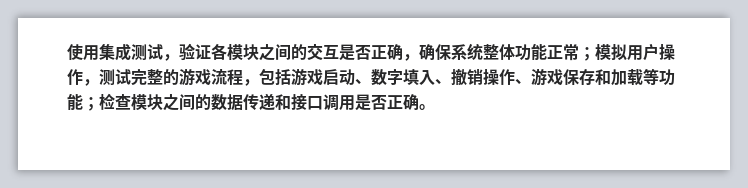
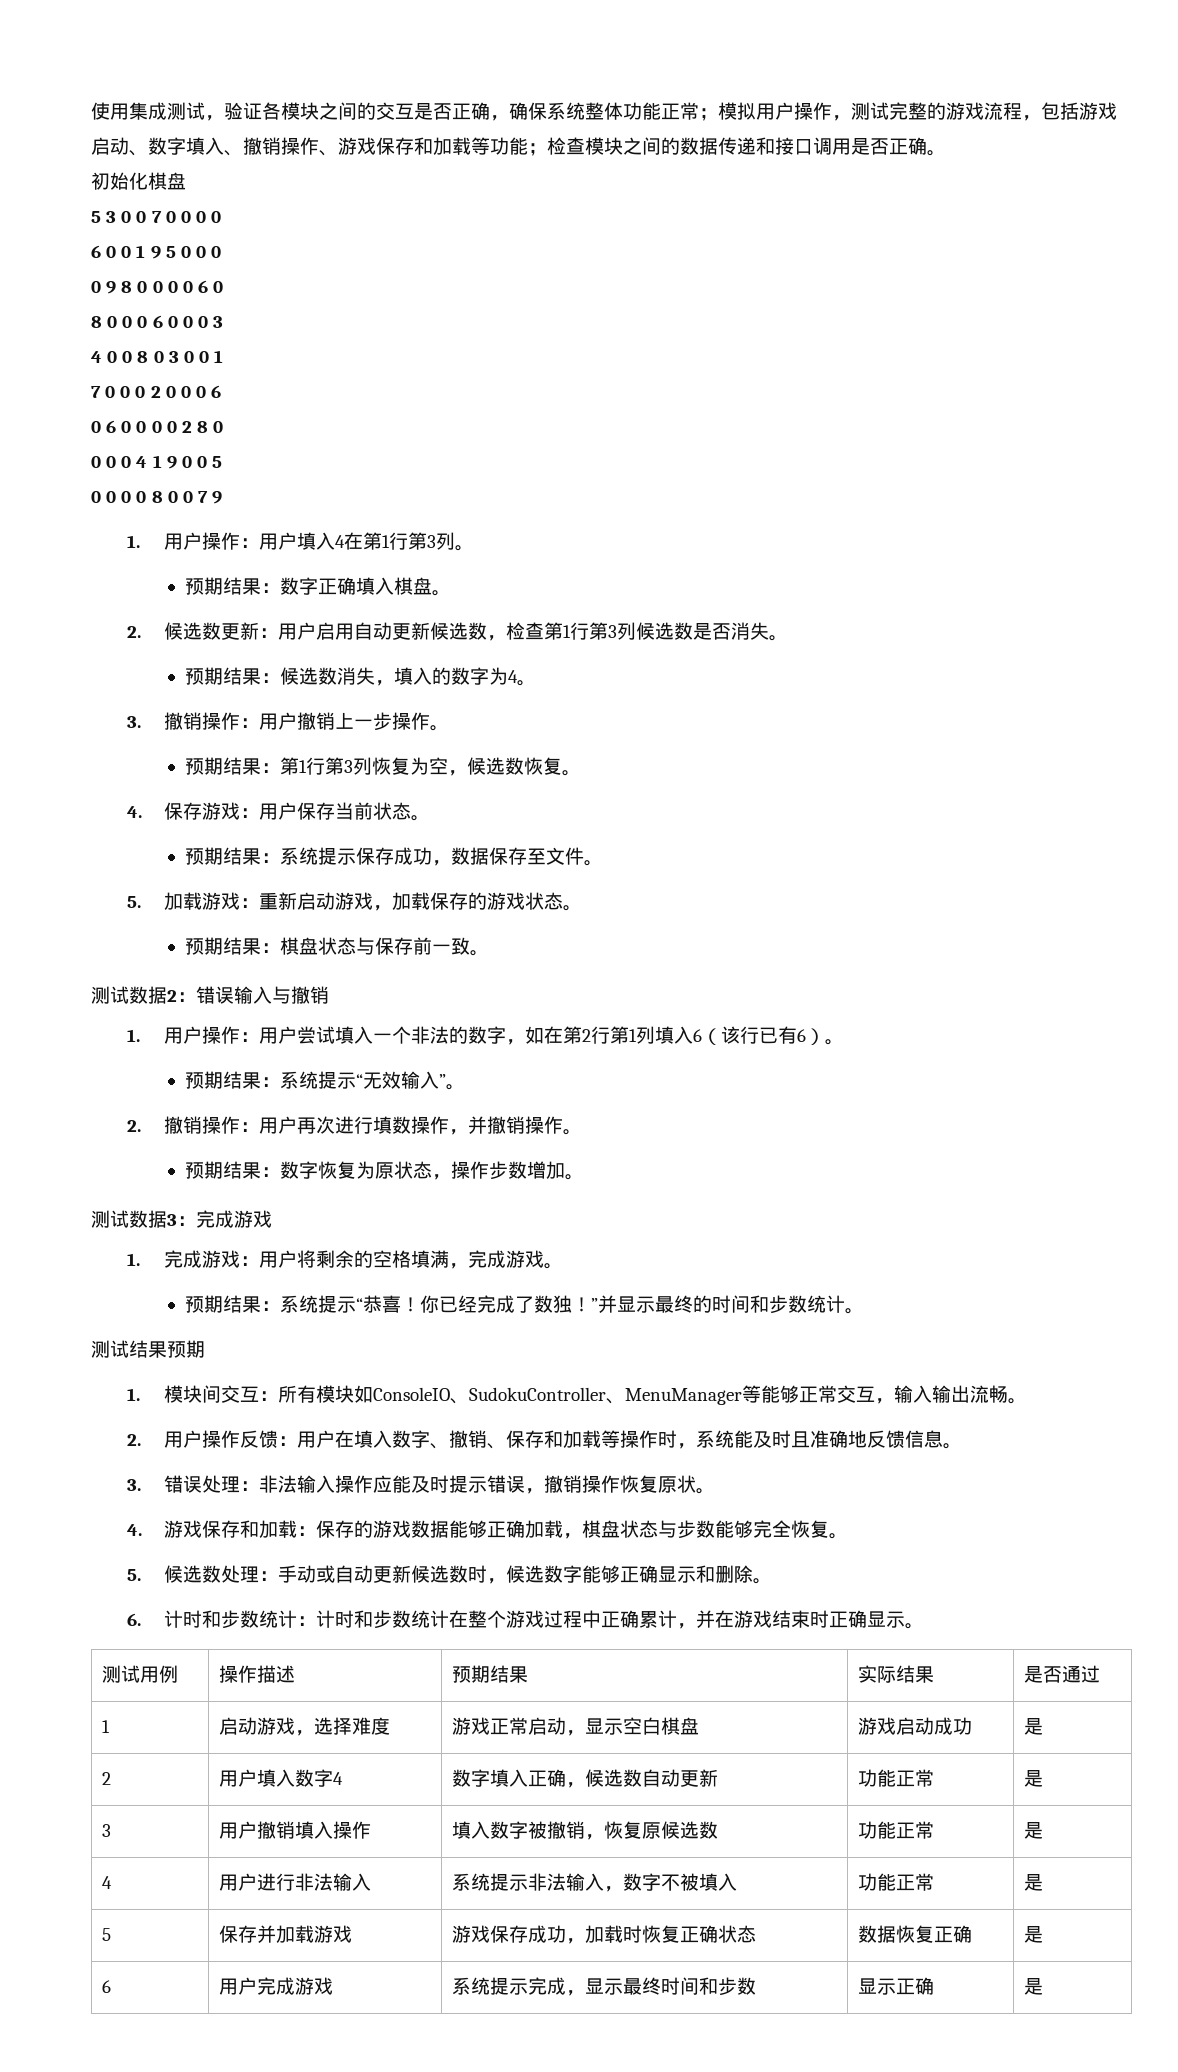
(435, 107) none -> [91,172,186,190] [91,211,222,223] [91,245,222,259] [91,280,224,294] [91,315,224,328] [91,350,224,363] [91,385,222,398] [91,420,224,433] [91,455,223,469] [91,491,223,504] [127,532,474,551] [184,577,451,596] [127,622,788,641] [184,667,536,686] [127,712,449,731] [184,757,581,776] [127,802,430,821] [184,847,603,866] [127,892,582,911] [184,937,489,956] [91,986,329,1004] [127,1026,844,1045] [184,1071,465,1090] [127,1116,582,1135] [184,1161,584,1180] [91,1210,272,1228] [127,1250,563,1269] [184,1295,864,1314] [91,1340,205,1358] [127,1385,1027,1405] [127,1430,962,1449] [127,1475,715,1494] [127,1520,848,1539] [127,1565,772,1584] [127,1610,924,1629] [102,1665,179,1683] [219,1665,296,1683] [452,1665,529,1683] [858,1665,935,1683] [1024,1665,1101,1683] [102,1720,111,1733] [219,1717,391,1736] [452,1717,700,1736] [858,1717,973,1735] [1024,1718,1044,1735] [102,1772,112,1785] [219,1769,344,1787] [452,1769,719,1788] [858,1769,935,1787] [1024,1770,1044,1787] [102,1824,112,1837] [219,1821,372,1839] [452,1821,719,1840] [858,1821,935,1839] [1024,1822,1044,1839] [102,1876,113,1889] [219,1873,372,1891] [452,1873,738,1892] [858,1873,935,1891] [1024,1874,1044,1891] [102,1928,112,1941] [219,1925,353,1943] [452,1925,757,1944] [858,1925,973,1943] [1024,1926,1044,1943] [102,1980,112,1993] [219,1977,334,1995] [452,1977,757,1996] [858,1977,935,1995] [1024,1978,1044,1995] // 初始化棋盘 // 5 3 0 0 7 0 0 0 0 // 6 0 0 1 9 5 0 0 0 // 0 9 8 0 0 0 0 6 0 // 8 0 0 0 6 0 0 0 3 // 4 0 0 8 0 3 0 0 1 // 7 0 0 0 2 0 0 0 6 // 0 6 0 0 0 0 2 8 0 // 0 0 0 4 1 9 0 0 5 // 0 0 0 0 8 0 0 7 9 // 1.用户操作：用户填入4在第1行第3列。 // 预期结果：数字正确填入棋盘。 // 2.候选数更新：用户启用自动更新候选数，检查第1行第3列候选数是否消失。 // 预期结果：候选数消失，填入的数字为4。 // 3.撤销操作：用户撤销上一步操作。 // 预期结果：第1行第3列恢复为空，候选数恢复。 // 4.保存游戏：用户保存当前状态。 // 预期结果：系统提示保存成功，数据保存至文件。 // 5.加载游戏：重新启动游戏，加载保存的游戏状态。 // 预期结果：棋盘状态与保存前一致。 // 测试数据2：错误输入与撤销 // 1.用户操作：用户尝试填入一个非法的数字，如在第2行第1列填入6（该行已有6）。 // 预期结果：系统提示“无效输入”。 // 2.撤销操作：用户再次进行填数操作，并撤销操作。 // 预期结果：数字恢复为原状态，操作步数增加。 // 测试数据3：完成游戏 // 1.完成游戏：用户将剩余的空格填满，完成游戏。 // 预期结果：系统提示“恭喜！你已经完成了数独！”并显示最终的时间和步数统计。 // 测试结果预期 // 1.模块间交互：所有模块如ConsoleIO、SudokuController、MenuManager等能够正常交互，输入输出流畅。 // 2.用户操作反馈：用户在填入数字、撤销、保存和加载等操作时，系统能及时且准确地反馈信息。 // 3.错误处理：非法输入操作应能及时提示错误，撤销操作恢复原状。 // 4.游戏保存和加载：保存的游戏数据能够正确加载，棋盘状态与步数能够完全恢复。 // 5.候选数处理：手动或自动更新候选数时，候选数字能够正确显示和删除。 // 6.计时和步数统计：计时和步数统计在整个游戏过程中正确累计，并在游戏结束时正确显示。 // 测试用例 | 操作描述 | 预期结果 | 实际结果 | 是否通过 // 1 | 启动游戏，选择难度 | 游戏正常启动，显示空白棋盘 | 游戏启动成功 | 是 // 2 | 用户填入数字4 | 数字填入正确，候选数自动更新 | 功能正常 | 是 // 3 | 用户撤销填入操作 | 填入数字被撤销，恢复原候选数 | 功能正常 | 是 // 4 | 用户进行非法输入 | 系统提示非法输入，数字不被填入 | 功能正常 | 是 // 5 | 保存并加载游戏 | 游戏保存成功，加载时恢复正确状态 | 数据恢复正确 | 是 // 6 | 用户完成游戏 | 系统提示完成，显示最终时间和步数 | 显示正确 | 是

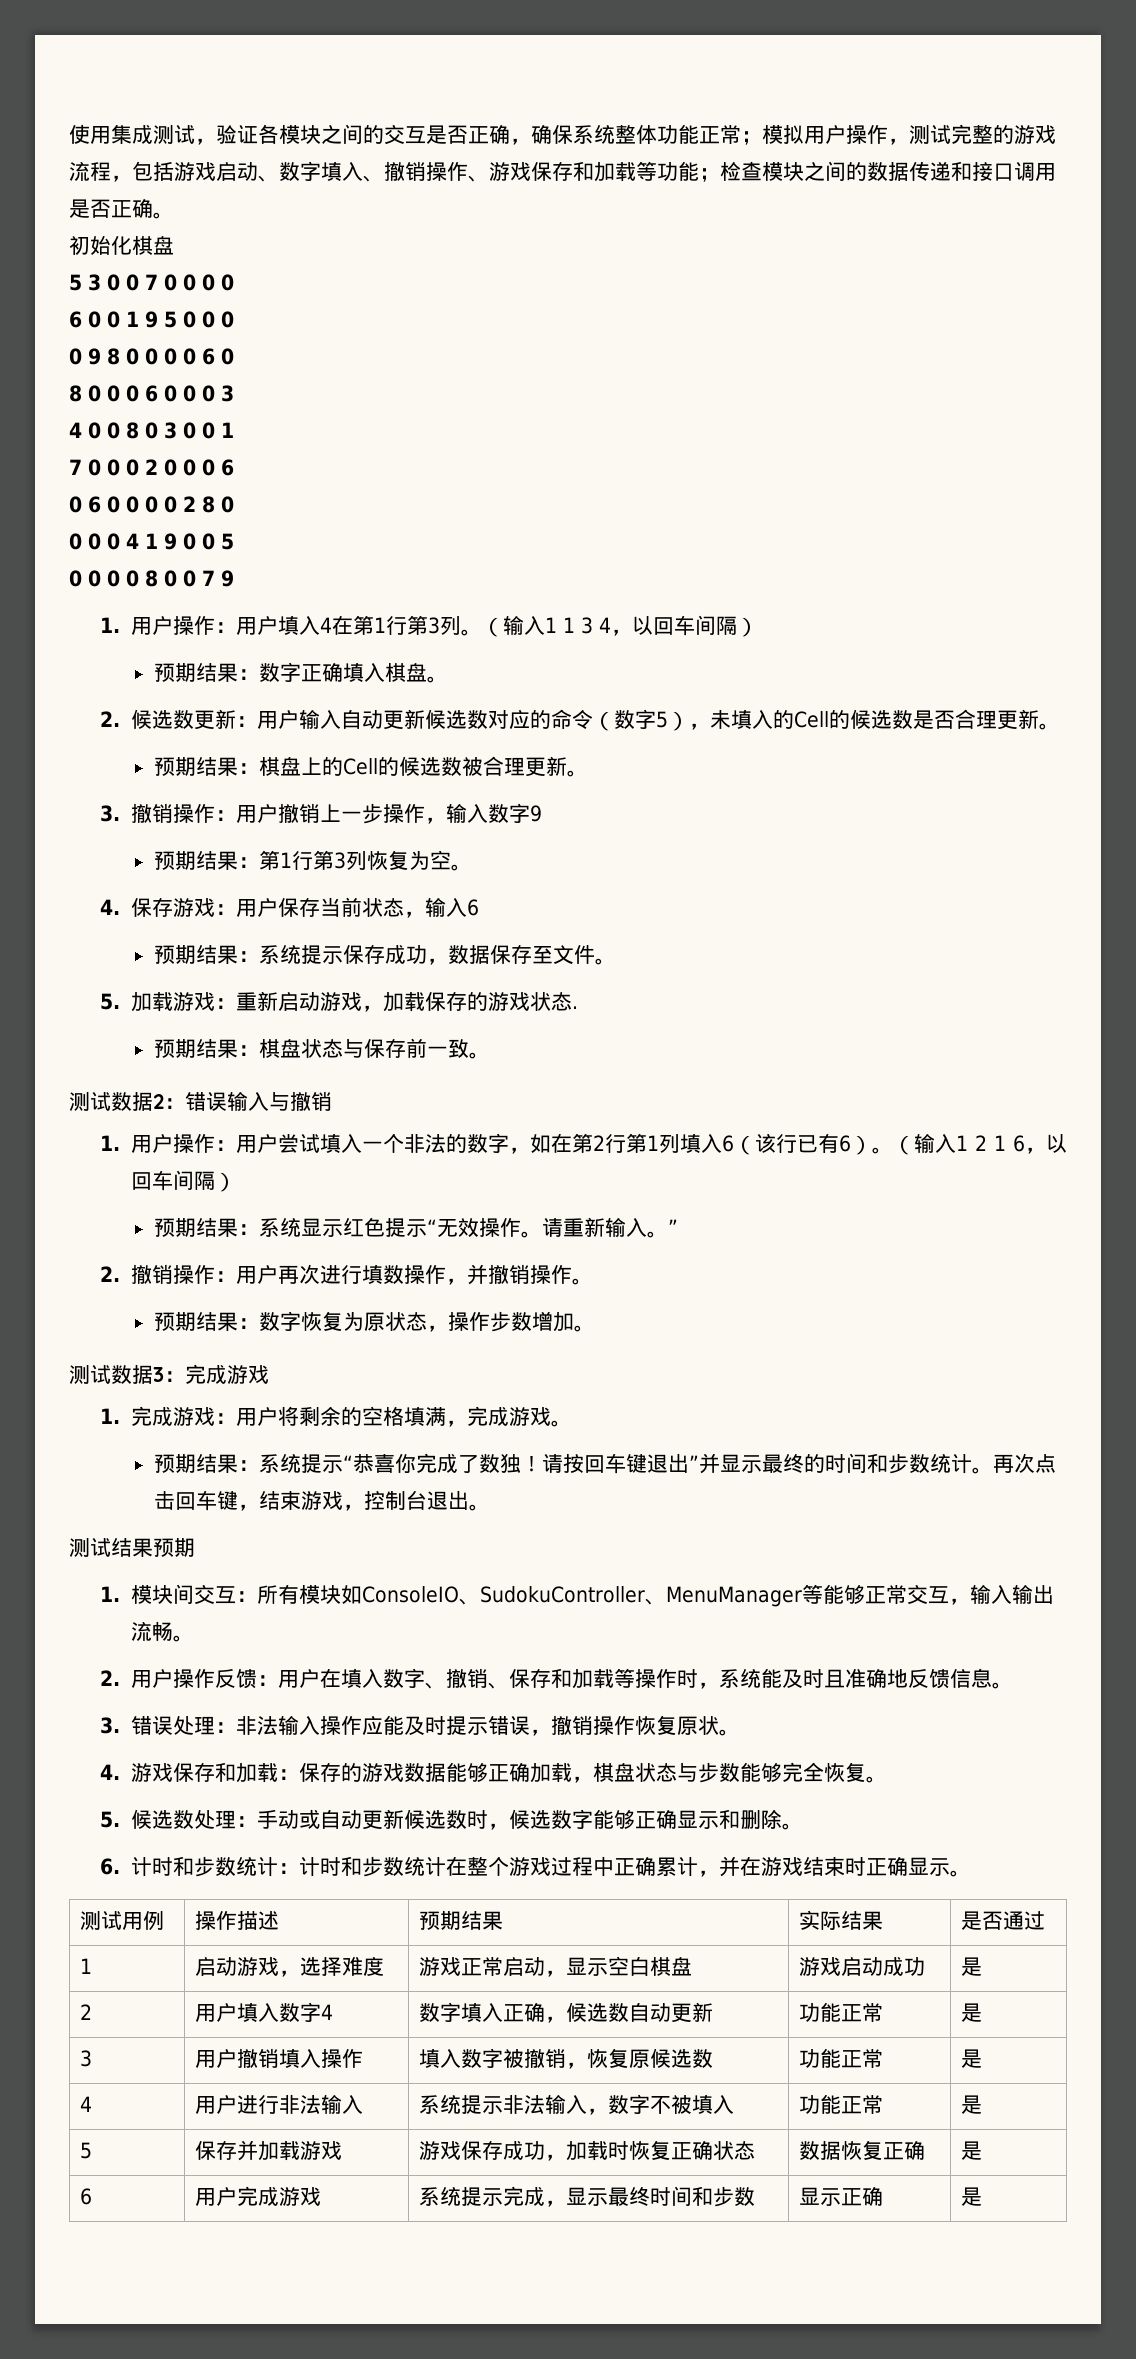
(474, 548) none -> [482,615,759,637] （输入1 1 3 4，以回车间隔）
[315,622,636,641] 启用自动更新候选数，检查第1行第3列 -> [299,709,851,731] 输入自动更新候选数对应的命令（数字5），未填入的Cell的
[730,622,788,641] [184,667,518,686] 消失。 // 预期结果：候选数消失，填入的数字为4 -> [955,709,1061,730] [153,756,567,777] 合理更新。 // 预期结果：棋盘上的Cell的候选数被合理更新
[429,725,449,731] 。 -> [425,803,543,824] ，输入数字9
[447,757,562,776] ，候选数恢复 -> (451, 860) none
[410,815,430,821] 。 -> [404,897,480,918] ，输入6
[562,905,582,911] 。 -> [572,1006,579,1009] .
[184,1071,318,1089] // 预期结果：系统 -> [893,1133,1067,1155] [131,1170,237,1192] [153,1217,385,1237] （输入1 2 1 6，以回车间隔） // 预期结果：系统显示红色
[400,1071,465,1090] 输入”。 -> [478,1217,678,1238] 操作。请重新输入。”
[400,1295,477,1313] ！你已经 -> [394,1454,416,1473] 你
(591, 1304) none -> [541,1453,689,1474] 请按回车键退出
(864, 1311) none -> [992,1453,1056,1473] [153,1490,490,1511] 再次点击回车键，结束游戏，控制台退出。

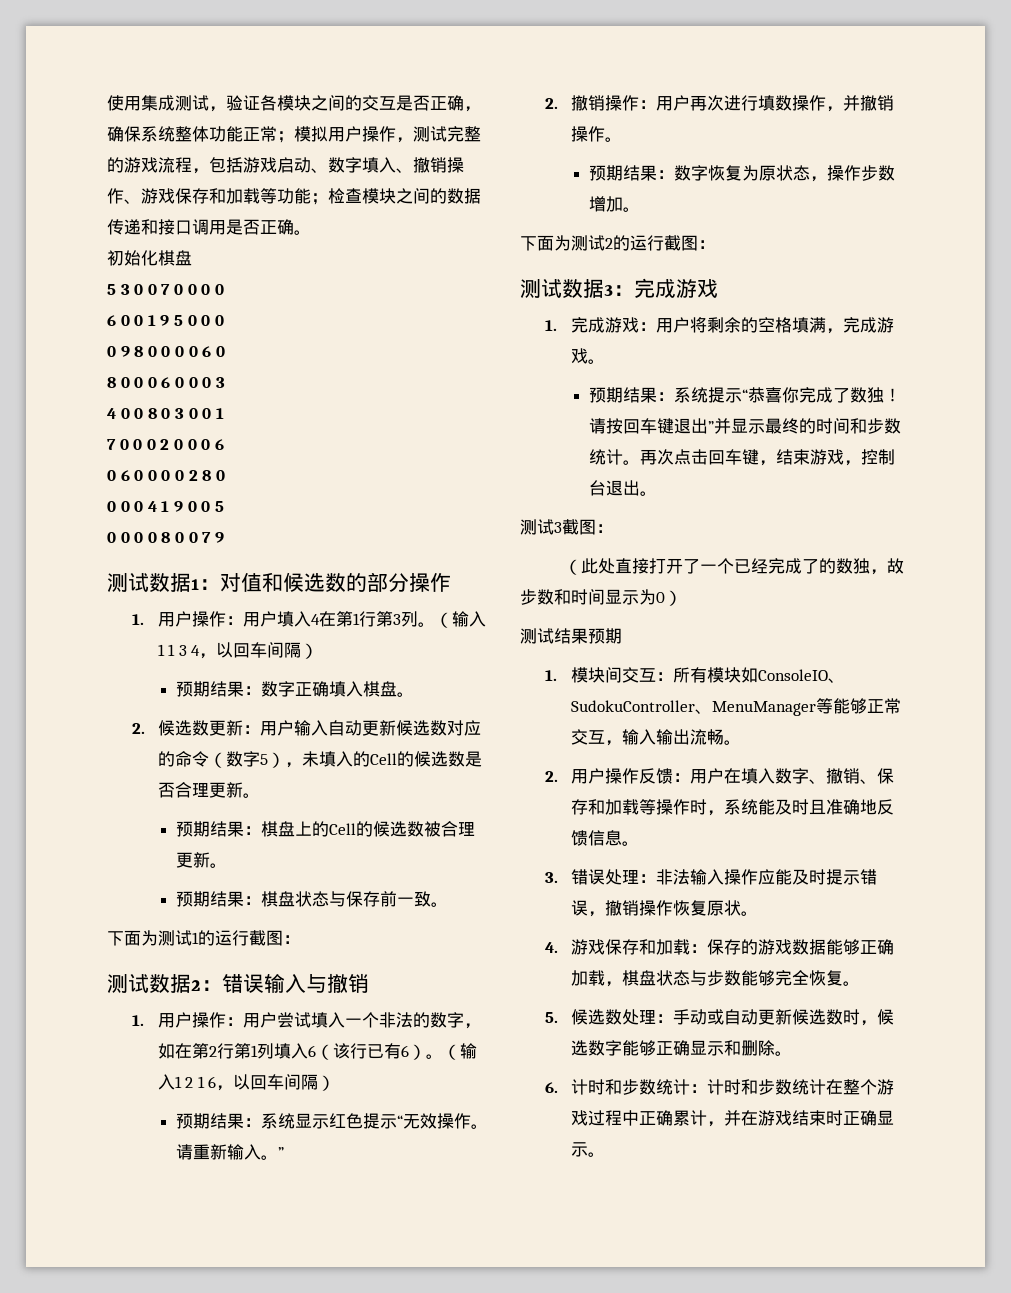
(234, 578) none -> [107,572,451,592] // 测试数据1：对值和候选数的部分操作
[100,803,543,824] [153,850,472,871] [100,897,480,918] [153,944,616,965] [100,991,579,1012] // 3.撤销操作：用户撤销上一步操作，输入数字9 // 预期结果：第1行第3列恢复为空。 // 4.保存游戏：用户保存当前状态，输入6 // 预期结果：系统提示保存成功，数据保存至文件。 // 5.加载游戏：重新启动游戏，加载保存的游戏状态. -> (228, 865) none
(490, 1055) none -> [107,930,300,946] // 下面为测试1的运行截图：
(595, 1328) none -> [520,235,715,251] // 下面为测试2的运行截图：
(490, 1507) none -> [520,519,613,535] [563,558,904,575] [520,589,682,606] // 测试3截图： // （此处直接打开了一个已经完成了的数独，故步数和时间显示为0）
[79,1911,164,1931] [194,1911,279,1930] [418,1911,503,1930] [798,1910,883,1930] [960,1911,1045,1930] [79,1958,92,1974] [194,1956,384,1977] [418,1956,692,1977] [798,1956,925,1976] [960,1957,982,1976] [79,2004,92,2020] [194,2002,333,2023] [418,2002,713,2023] [798,2002,883,2022] [960,2003,982,2022] [79,2050,92,2067] [194,2048,363,2069] [418,2048,713,2069] [798,2048,883,2068] [960,2049,982,2068] [79,2096,92,2112] [194,2094,363,2114] [418,2094,734,2115] [798,2094,883,2114] [960,2095,982,2114] [79,2142,92,2159] [194,2140,342,2161] [418,2140,755,2161] [798,2140,925,2160] [960,2141,982,2160] [79,2188,92,2205] [194,2186,321,2206] [418,2186,755,2207] [798,2187,883,2206] [960,2187,982,2206] // 测试用例 | 操作描述 | 预期结果 | 实际结果 | 是否通过 // 1 | 启动游戏，选择难度 | 游戏正常启动，显示空白棋盘 | 游戏启动成功 | 是 // 2 | 用户填入数字4 | 数字填入正确，候选数自动更新 | 功能正常 | 是 // 3 | 用户撤销填入操作 | 填入数字被撤销，恢复原候选数 | 功能正常 | 是 // 4 | 用户进行非法输入 | 系统提示非法输入，数字不被填入 | 功能正常 | 是 // 5 | 保存并加载游戏 | 游戏保存成功，加载时恢复正确状态 | 数据恢复正确 | 是 // 6 | 用户完成游戏 | 系统提示完成，显示最终时间和步数 | 显示正确 | 是 -> (605, 1154) none

